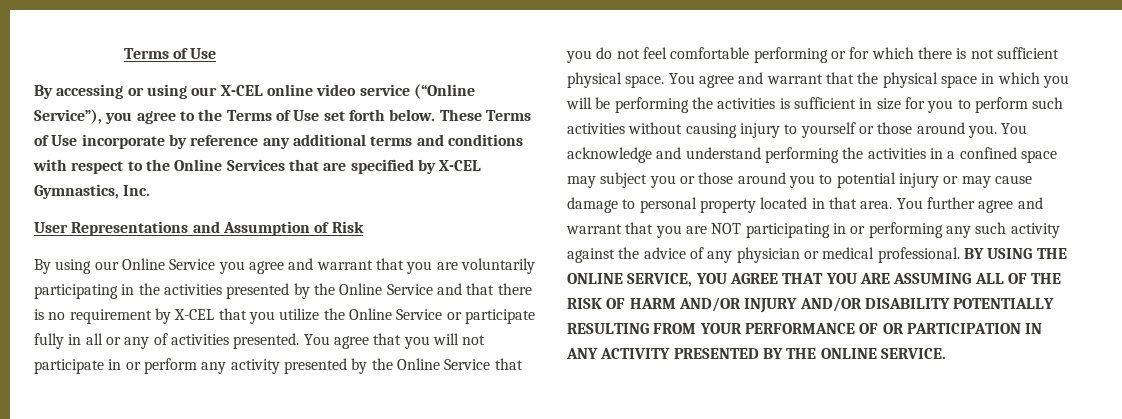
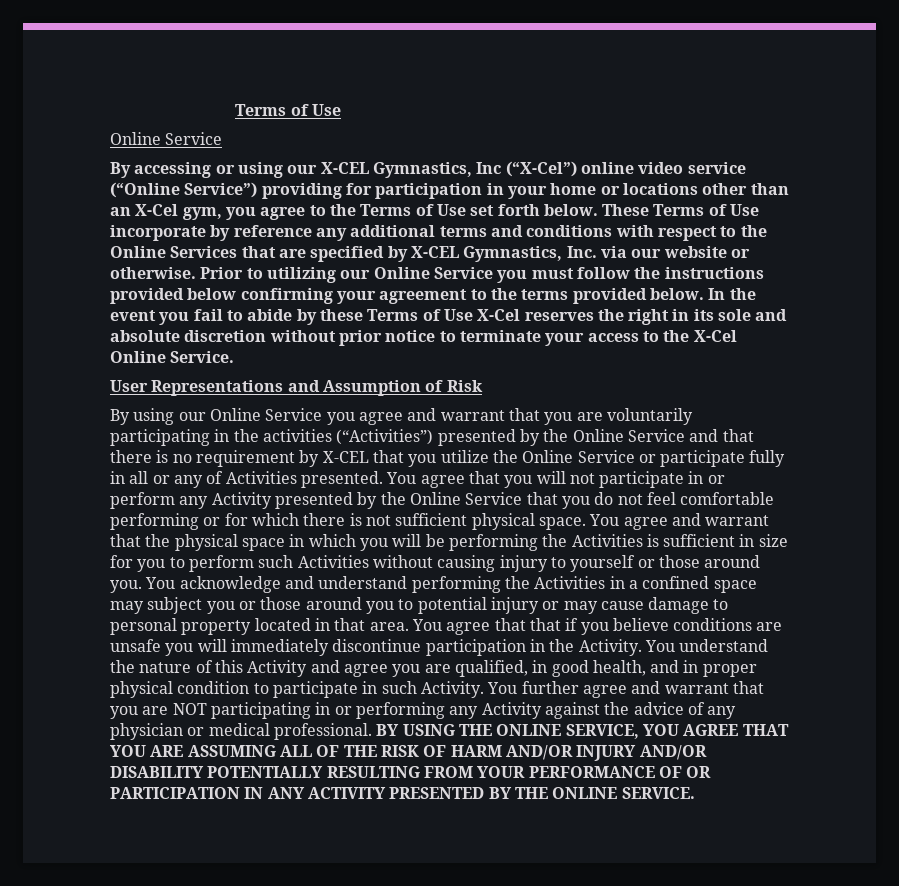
[123,48,217,59] Terms of Use -> [235,104,341,116] [110,132,223,145] Terms of Use // Online Service
(263, 90) none -> [372,161,577,178] Gymnastics, Inc (“X-Cel”)
[34,109,102,124] Service”), -> [184,182,789,199] [110,204,222,220] Service”) providing for participation in your home or locations other than an X-Cel gym,
(151, 190) none -> [600,246,750,258] [110,267,764,283] [110,288,756,304] [110,309,788,325] [110,330,737,346] [110,351,235,363] via our website or otherwise. Prior to utilizing our Online Service you must follow the instructions provided below confirming your agreement to the terms provided below. In the event you fail to abide by these Terms of Use X-Cel reserves the right in its sole and absolute discretion without prior notice to terminate your access to the X-Cel Online Service.
(222, 289) none -> [336,429,434,445] (“Activities”)
[170,334,229,345] activities -> [225,471,297,484] Activities
[230,359,280,374] activity -> [211,492,272,509] Activity
[717,98,776,109] activities -> [571,534,643,547] Activities
[567,123,625,134] activities -> [297,555,369,568] Activities
[867,148,926,159] activities -> [534,576,606,589] Activities
(923, 203) none -> [446,618,783,635] [110,639,769,656] [110,660,757,677] [110,681,518,698] agree that that if you believe conditions are unsafe you will immediately discontinue participation in the Activity. You understand the nature of this Activity and agree you are qualified, in good health, and in proper physical condition to participate in such Activity. You
[975,222,1060,238] such activity -> [481,702,542,719] Activity

